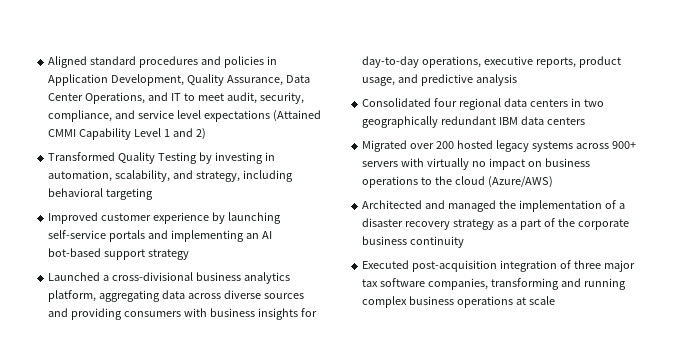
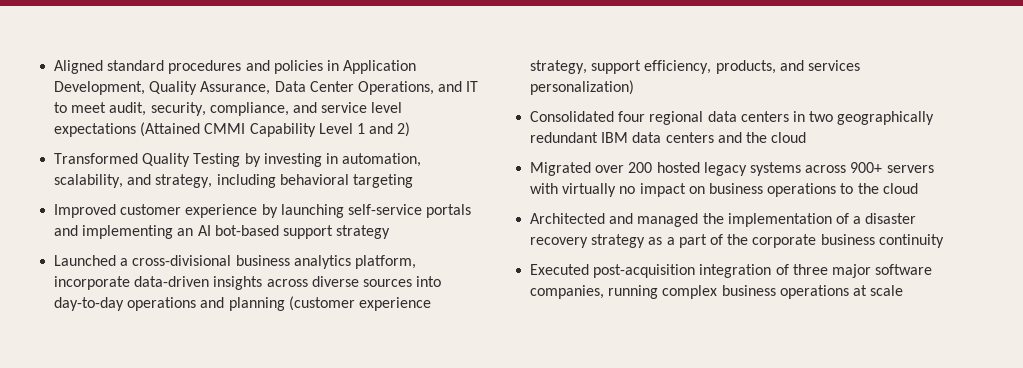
[99,290,304,302] [48,308,317,320] [362,56,621,68] [362,74,518,86] aggregating data across diverse sources and providing consumers with business insights for day-to-day operations, executive reports, product usage, and predictive analysis -> [54,276,442,290] [54,296,431,311] [530,60,860,74] [530,80,635,95] incorporate data-driven insights across diverse sources into day-to-day operations and planning (customer experience strategy, support efficiency, products, and services personalization)
(585, 121) none -> [717,132,807,143] and the cloud
[487,176,553,188] (Azure/AWS) -> (918, 188) none
[362,279,379,287] tax -> (871, 271) none
[491,278,581,290] transforming and -> (605, 292) none

